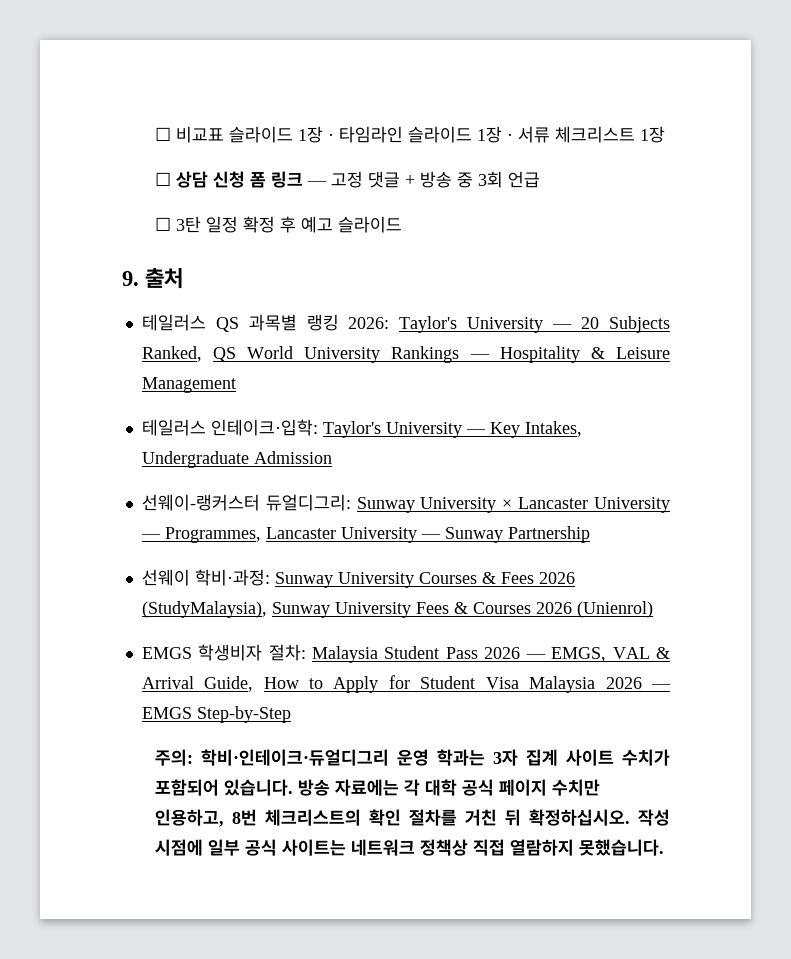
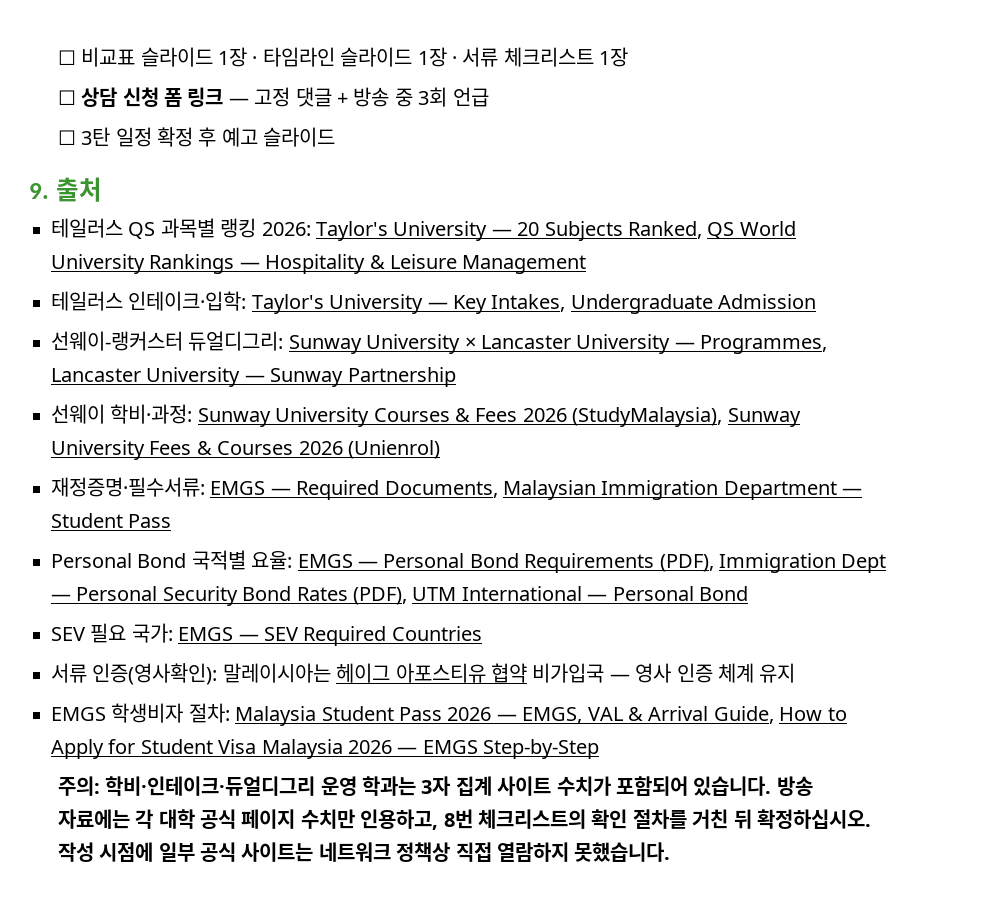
(653, 609) none -> [51,477,863,500] [51,513,172,528] [51,550,887,573] [51,586,748,606] [51,623,482,646] [51,663,796,685] // 재정증명·필수서류: EMGS — Required Documents, Malaysian Immigration Department — Student Pass // Personal Bond 국적별 요율: EMGS — Personal Bond Requirements (PDF), Immigration Dept — Personal Security Bond Rates (PDF), UTM International — Personal Bond // SEV 필요 국가: EMGS — SEV Required Countries // 서류 인증(영사확인): 말레이시아는 헤이그 아포스티유 협약 비가입국 — 영사 인증 체계 유지

